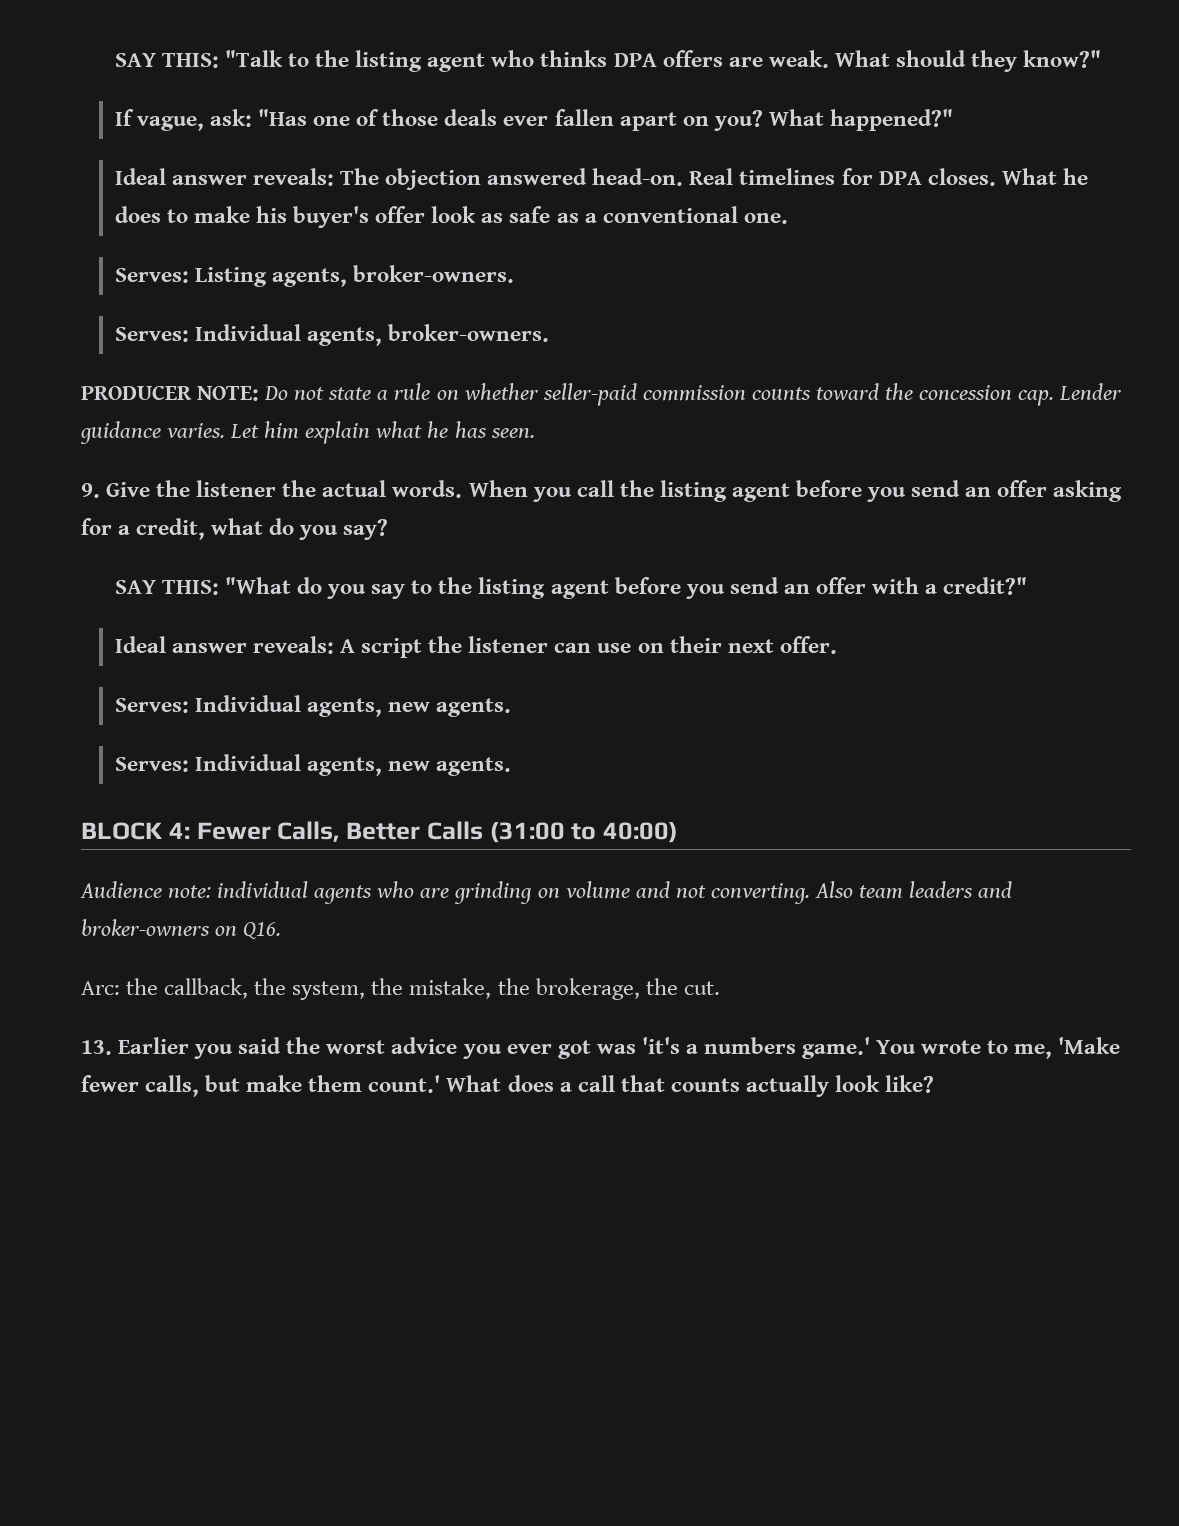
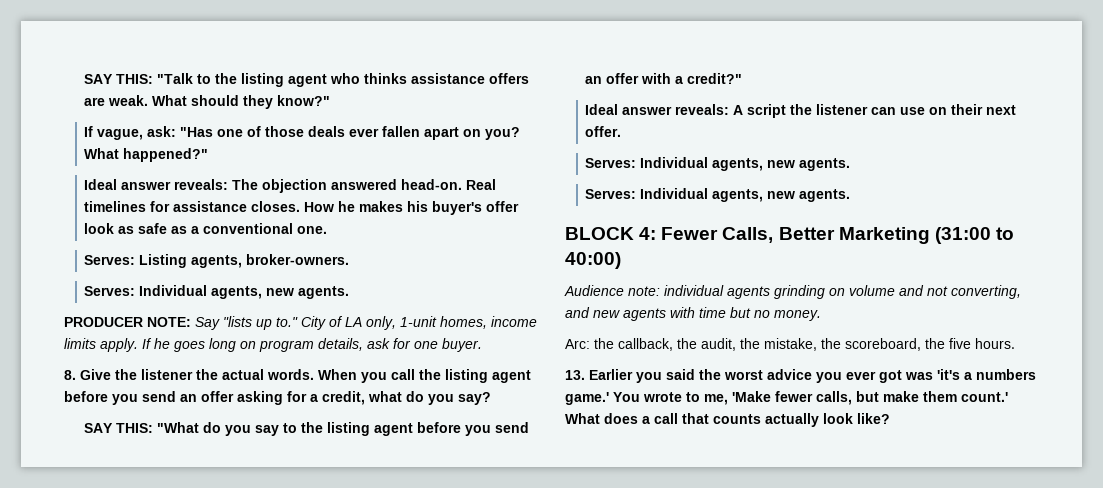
[613,53,657,67] DPA -> [411,73,486,84] assistance
[878,168,1088,186] [114,206,251,223] DPA closes. What he does to make -> [173,201,404,212] assistance closes. How he makes
[388,324,550,342] broker-owners. -> [266,286,350,299] new agents.
[264,383,1123,406] [80,421,535,444] [81,483,100,498] Do not state a rule on whether seller-paid commission counts toward the concession cap. Lender guidance varies. Let him explain what he has seen. // 9. -> [195,316,537,330] [64,338,482,352] [64,370,76,380] Say "lists up to." City of LA only, 1-unit homes, income limits apply. If he goes long on program details, ask for one buyer. // 8.
[426,821,483,840] Calls -> [838,227,930,244] Marketing
[376,881,450,898] who are -> (770, 292) none
[710,881,1013,904] [81,919,282,939] converting. Also team leaders and broker-owners on Q16. -> [951,285,1021,299] [565,307,821,321] converting, and new agents with time but no money.
[292,981,366,1000] system, -> [701,338,736,351] audit,
[535,978,720,1000] brokerage, the cut. -> [845,338,1015,351] scoreboard, the five hours.

